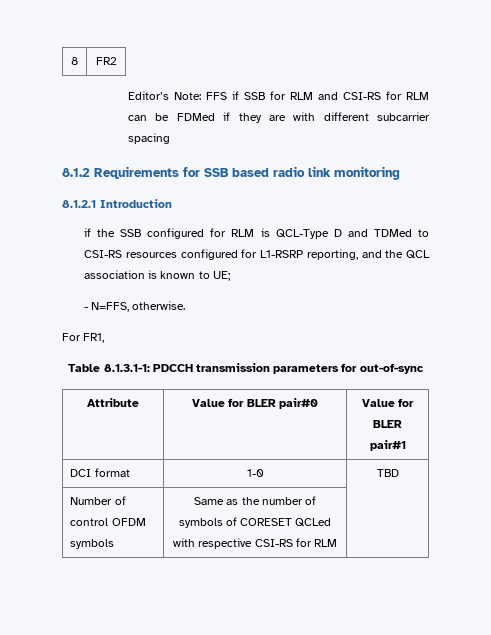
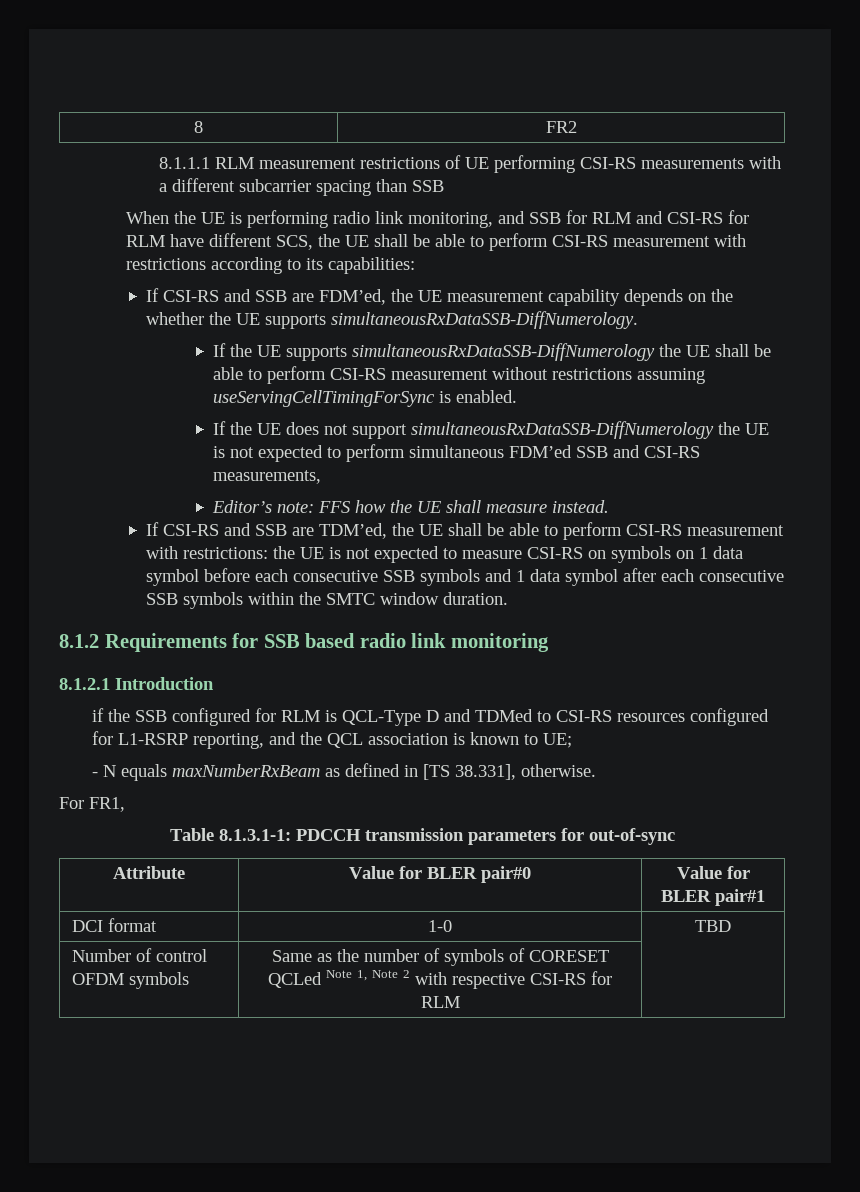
[127,91,239,100] Editor’s Note: FFS if -> [158,155,781,173] [158,178,444,196] [125,210,525,228] 8.1.1.1 RLM measurement restrictions of UE performing CSI-RS measurements with a different subcarrier spacing than SSB // When the UE is performing radio link monitoring, and
[127,112,430,123] [127,133,170,144] can be FDMed if they are with different subcarrier spacing -> [169,233,746,251] [125,257,415,274] [146,288,734,306] [146,311,639,329] [212,343,771,361] [212,366,705,384] [212,390,517,407] [212,421,769,439] [212,444,700,462] [212,470,321,484] [211,500,609,513] [146,522,785,540] [146,546,744,563] [146,568,785,586] [146,592,509,609] have different SCS, the UE shall be able to perform CSI-RS measurement with restrictions according to its capabilities: // If CSI-RS and SSB are FDM’ed, the UE measurement capability depends on the whether the UE supports simultaneousRxDataSSB-DiffNumerology. // If the UE supports simultaneousRxDataSSB-DiffNumerology the UE shall be able to perform CSI-RS measurement without restrictions assuming useServingCellTimingForSync is enabled. // If the UE does not support simultaneousRxDataSSB-DiffNumerology the UE is not expected to perform simultaneous FDM’ed SSB and CSI-RS measurements, // Editor’s note: FFS how the UE shall measure instead. // If CSI-RS and SSB are TDM’ed, the UE shall be able to perform CSI-RS measurement with restrictions: the UE is not expected to measure CSI-RS on symbols on 1 data symbol before each consecutive SSB symbols and 1 data symbol after each consecutive SSB symbols within the SMTC window duration.
[91,302,130,312] N=FFS, -> [103,763,517,781] N equals maxNumberRxBeam as defined in [TS 38.331],
(332, 522) none -> [326,970,410,981] Note 1, Note 2

